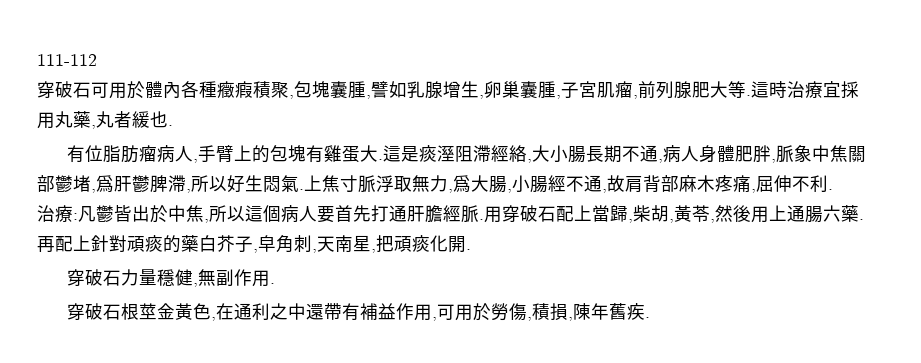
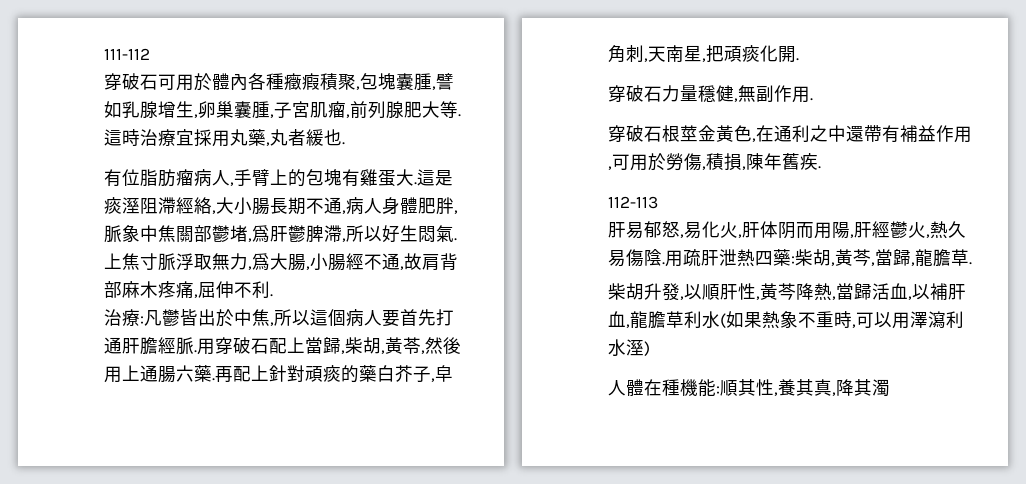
(650, 317) none -> [608,196,658,209] [608,221,966,239] [608,248,972,267] [608,282,966,301] [608,311,964,329] [608,339,650,356] [608,379,890,397] // 112-113 // 肝易郁怒,易化火,肝体阴而用陽,肝經鬱火,熱久易傷陰.用疏肝泄熱四藥:柴胡,黃芩,當歸,龍膽草. // 柴胡升發,以順肝性,黃芩降熱,當歸活血,以補肝血,龍膽草利水(如果熱象不重時,可以用澤瀉利水溼) // 人體在種機能:順其性,養其真,降其濁

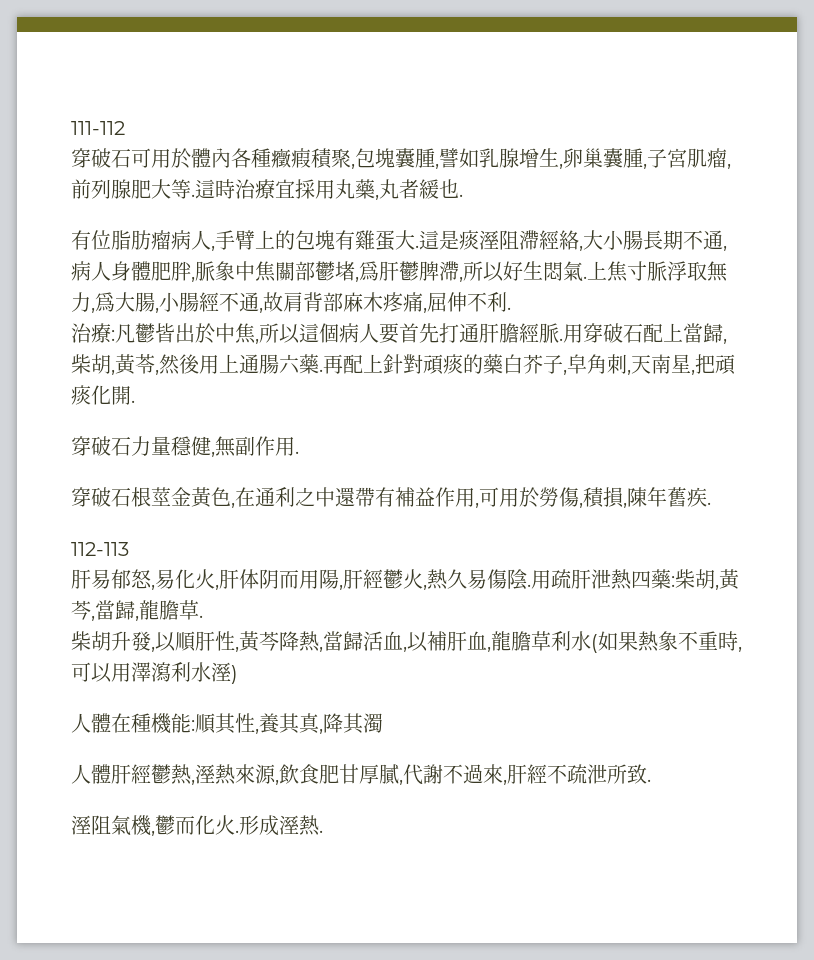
(890, 388) none -> [71,764,651,785] [71,815,323,836] // 人體肝經鬱熱,溼熱來源,飲食肥甘厚膩,代謝不過來,肝經不疏泄所致. // 溼阻氣機,鬱而化火.形成溼熱.

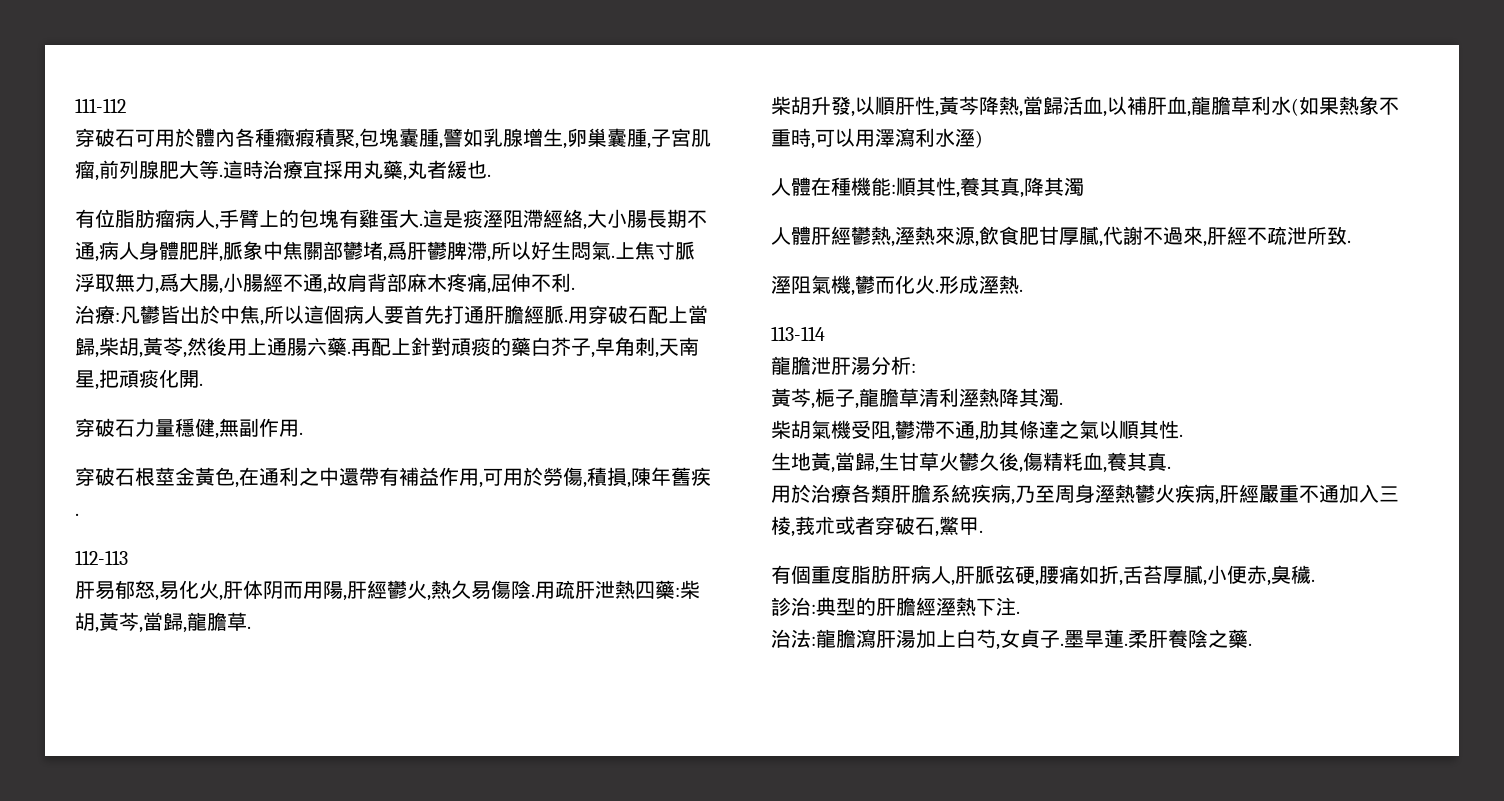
(323, 831) none -> [771,326,825,341] [771,356,916,375] [771,388,1063,409] [771,420,1183,441] [771,452,1171,473] [771,484,1399,505] [771,516,983,537] [771,565,1315,586] [771,597,1020,616] [771,629,1252,650] // 113-114 // 龍膽泄肝湯分析: // 黃芩,梔子,龍膽草清利溼熱降其濁. // 柴胡氣機受阻,鬱滯不通,肋其條達之氣以順其性. // 生地黃,當歸,生甘草火鬱久後,傷精粍血,養其真. // 用於治療各類肝膽系統疾病,乃至周身溼熱鬱火疾病,肝經嚴重不通加入三棱,莪朮或者穿破石,鱉甲. // 有個重度脂肪肝病人,肝脈弦硬,腰痛如折,舌苔厚膩,小便赤,臭穢. // 診治:典型的肝膽經溼熱下注. // 治法:龍膽瀉肝湯加上白芍,女貞子.墨旱蓮.柔肝養陰之藥.

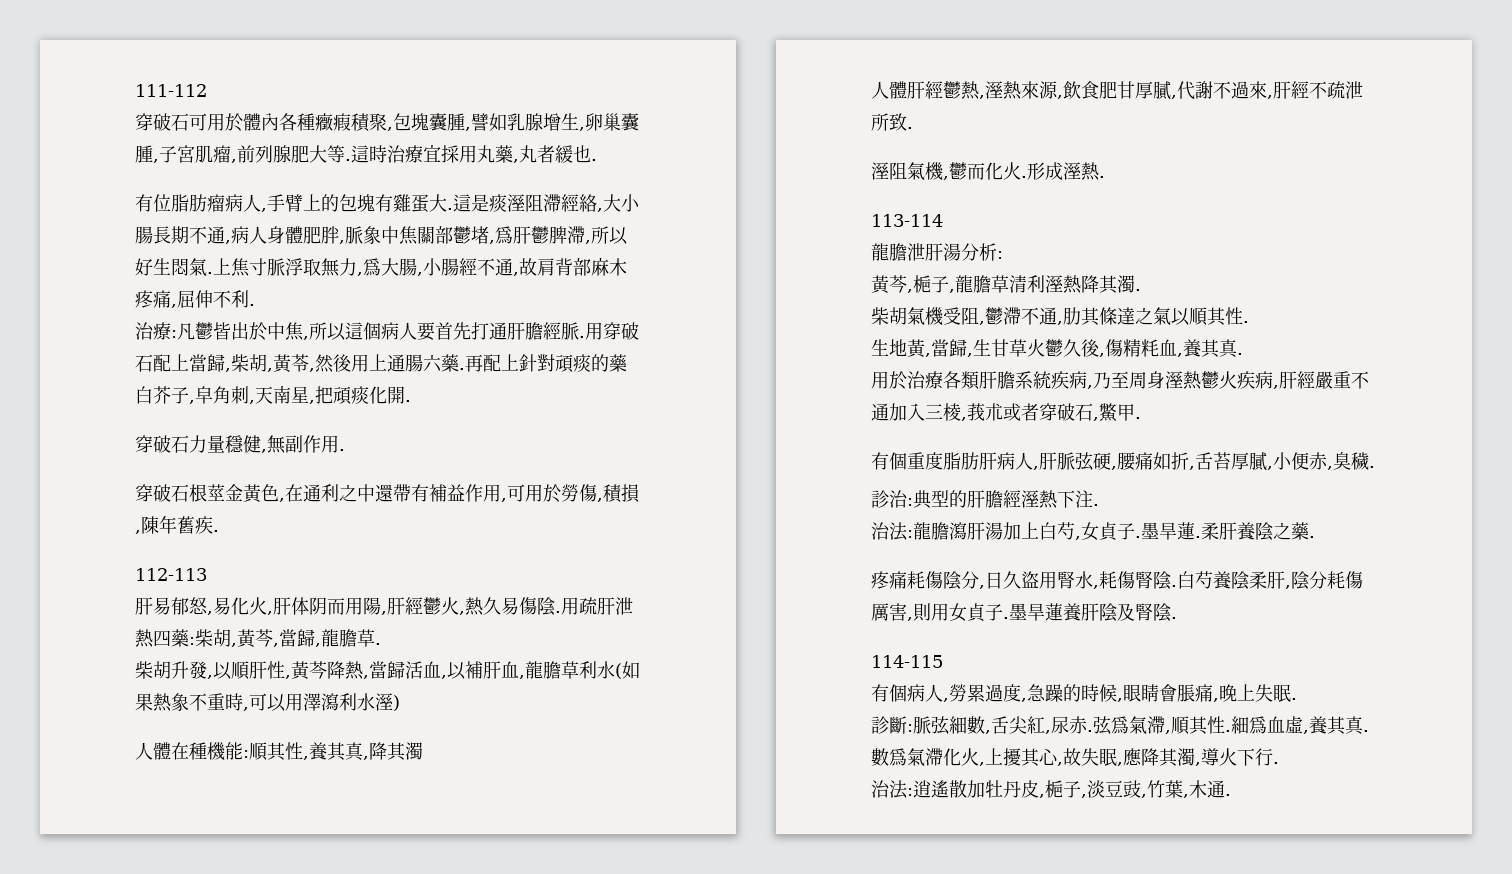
(1252, 644) none -> [871,571,1363,590] [871,603,1177,622] [871,655,943,668] [871,684,1297,702] [871,716,1369,735] [871,748,1279,767] [871,780,1231,799] // 疼痛耗傷陰分,日久盜用腎水,耗傷腎陰.白芍養陰柔肝,陰分耗傷厲害,則用女貞子.墨旱蓮養肝陰及腎陰. // 114-115 // 有個病人,勞累過度,急躁的時候,眼睛會脹痛,晚上失眠. // 診斷:脈弦細數,舌尖紅,尿赤.弦爲氣滯,順其性.細爲血虛,養其真.數爲氣滯化火,上擾其心,故失眠,應降其濁,導火下行. // 治法:逍遙散加牡丹皮,梔子,淡豆豉,竹葉,木通.

